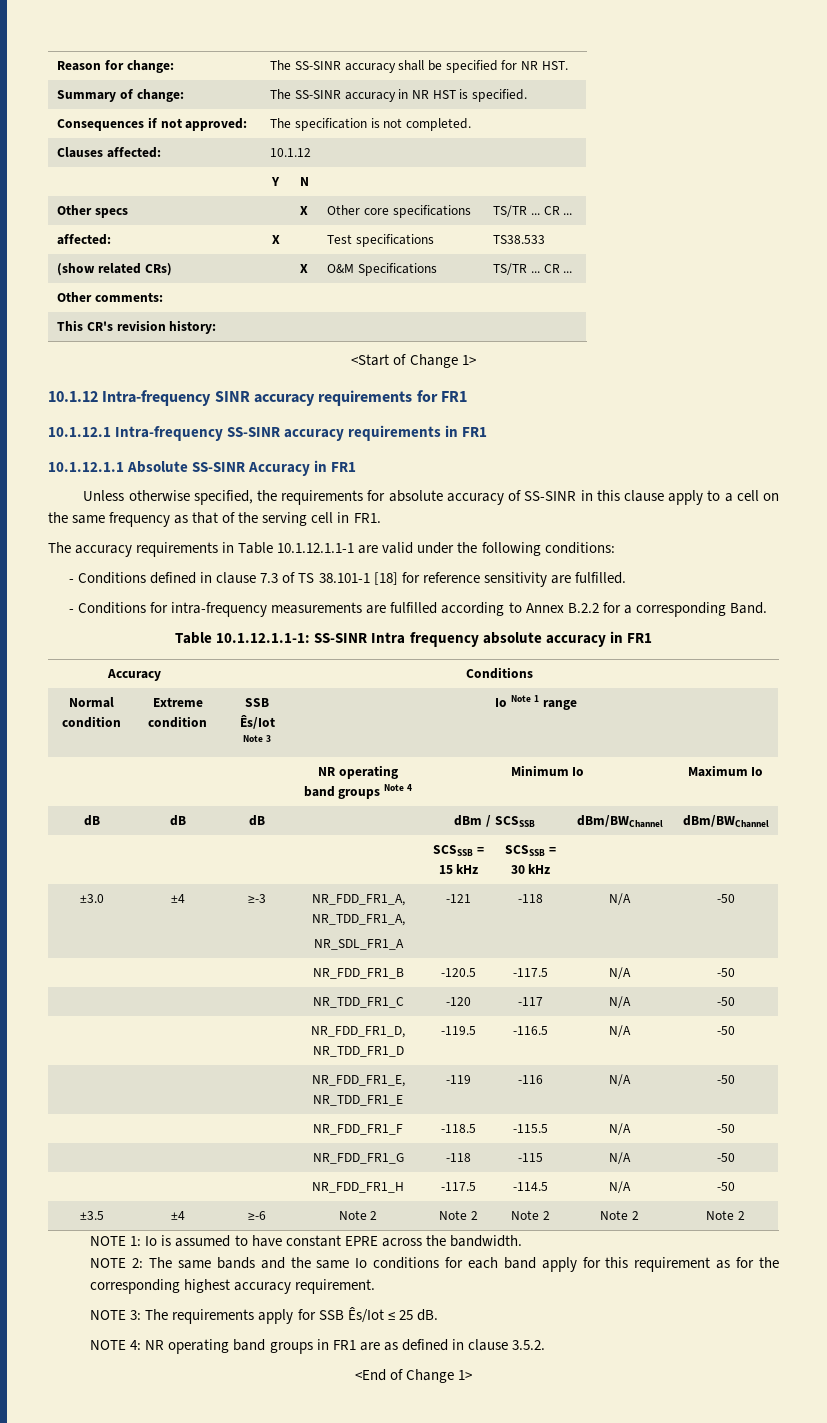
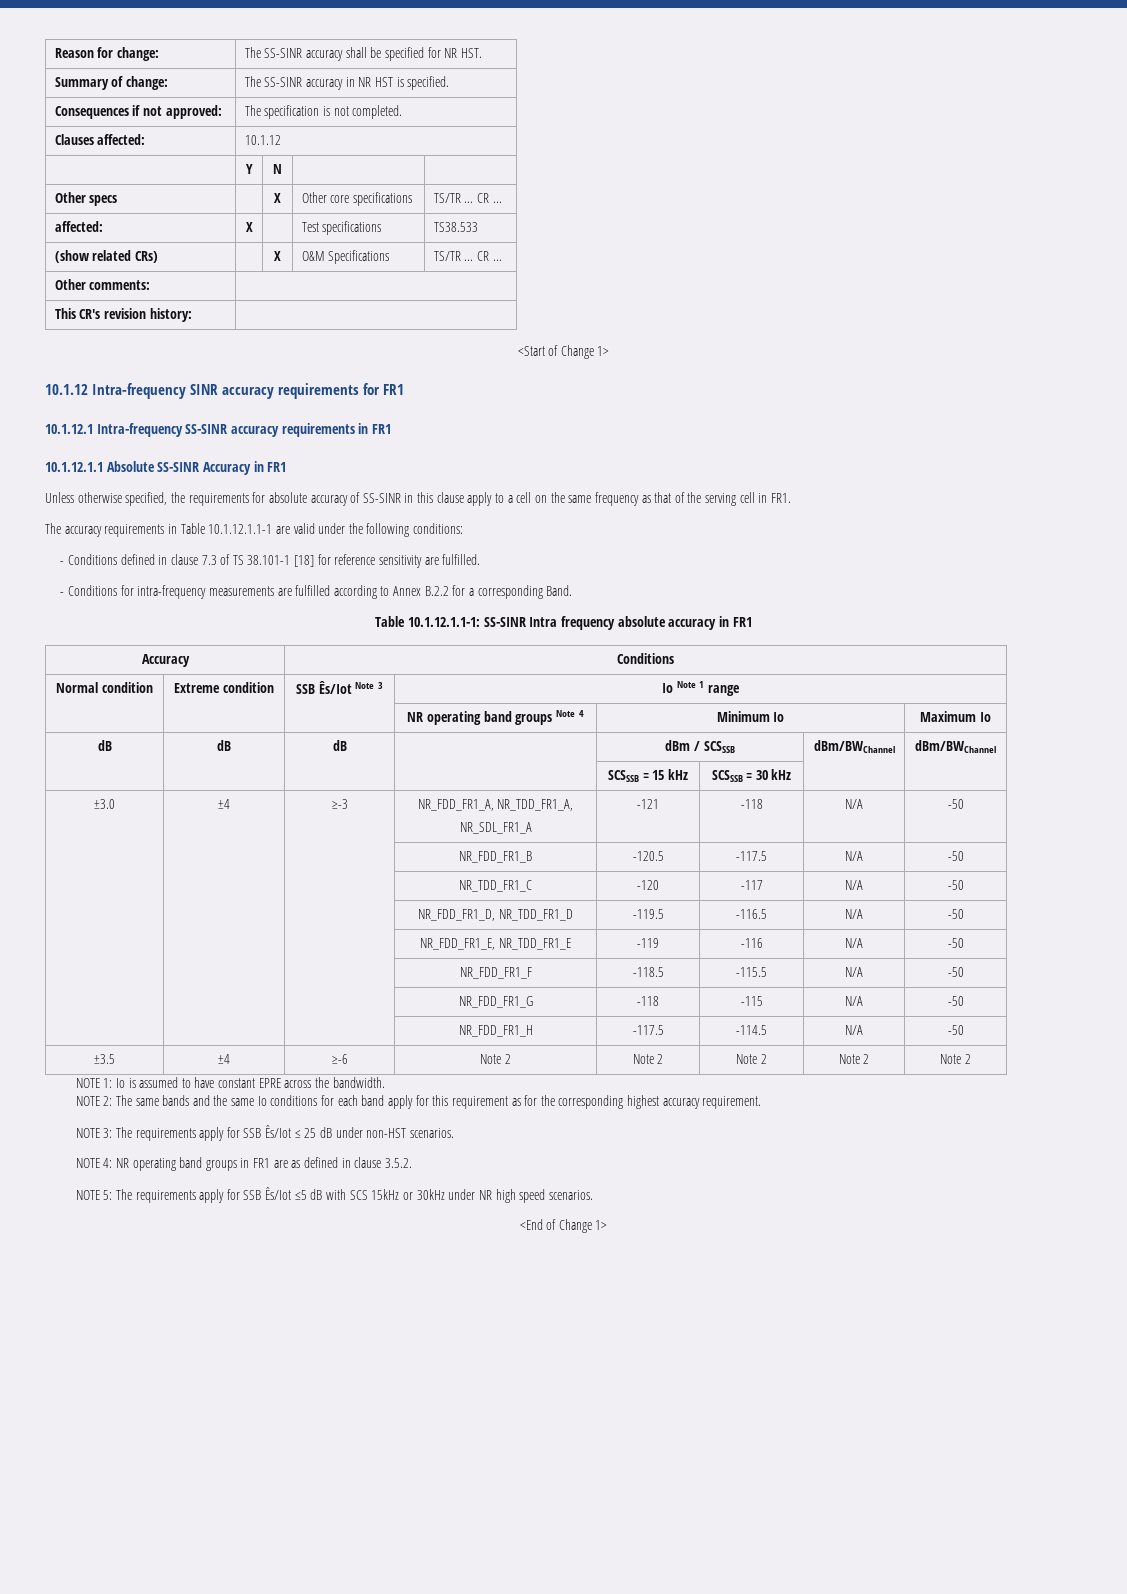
[416,1309,438,1321] dB. -> [320,1127,454,1138] dB under non-HST scenarios.
(545, 1345) none -> [75,1187,593,1203] // NOTE 5: The requirements apply for SSB Ês/Iot ≤5 dB with SCS 15kHz or 30kHz under NR high speed scenarios.

